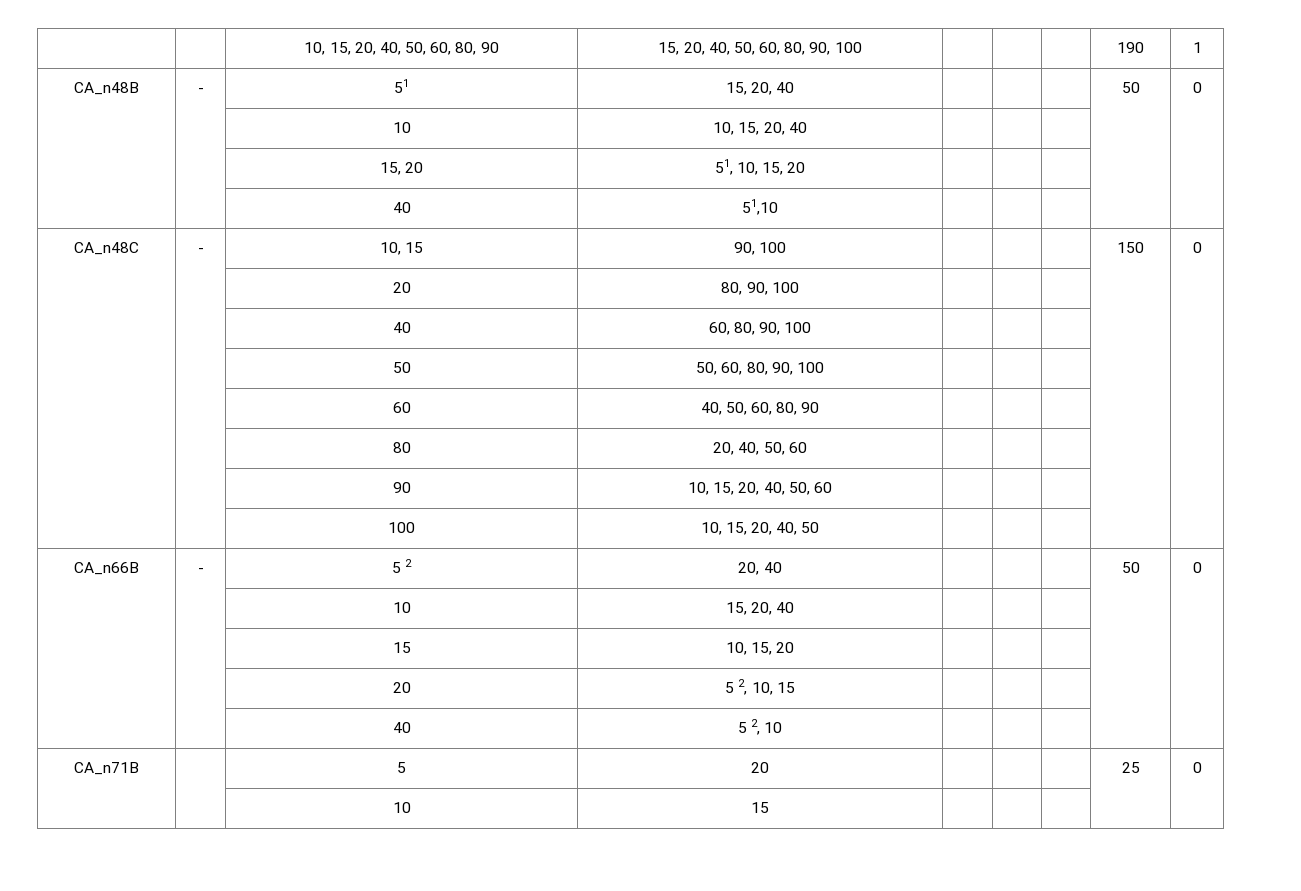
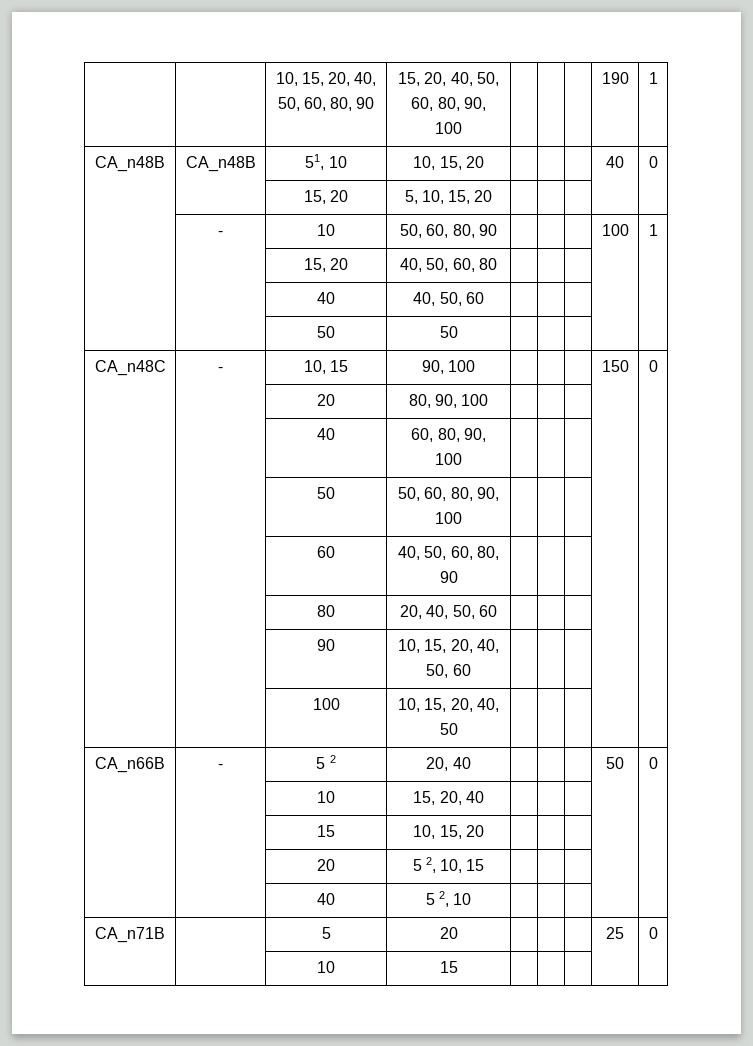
[197,88,204,93] [394,79,409,93] [725,82,795,95] [1121,82,1140,93] [1192,82,1202,93] [392,122,411,133] [713,122,807,135] [379,162,424,175] [714,159,806,175] [392,202,411,213] [742,199,778,215] - | 51 | 15, 20, 40 | | | | 50 | 0 // | | 10 | 10, 15, 20, 40 | | | | | // | | 15, 20 | 51, 10, 15, 20 | | | | | // | | 40 | 51,10 -> [185,156,256,172] [305,154,347,170] [413,156,484,170] [606,156,624,168] [648,156,658,168] [303,190,349,204] [404,190,493,204] [218,231,223,236] [317,224,335,236] [400,224,497,238] [601,224,629,236] [648,224,658,236] [303,258,349,272] [400,258,497,272] [317,292,335,304] [413,292,484,306] [317,326,335,338] [439,326,458,338] CA_n48B | 51, 10 | 10, 15, 20 | | | | 40 | 0 // | | 15, 20 | 5, 10, 15, 20 | | | | | // | - | 10 | 50, 60, 80, 90 | | | | 100 | 1 // | | 15, 20 | 40, 50, 60, 80 | | | | | // | | 40 | 40, 50, 60 | | | | | // | | 50 | 50

